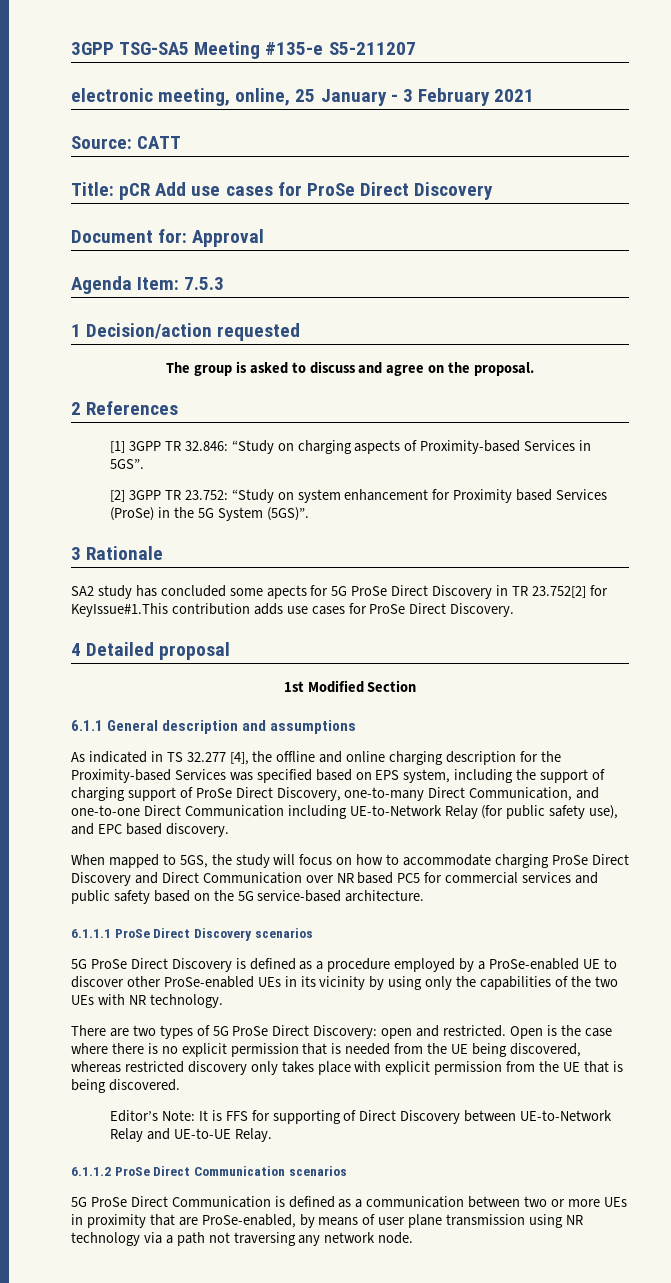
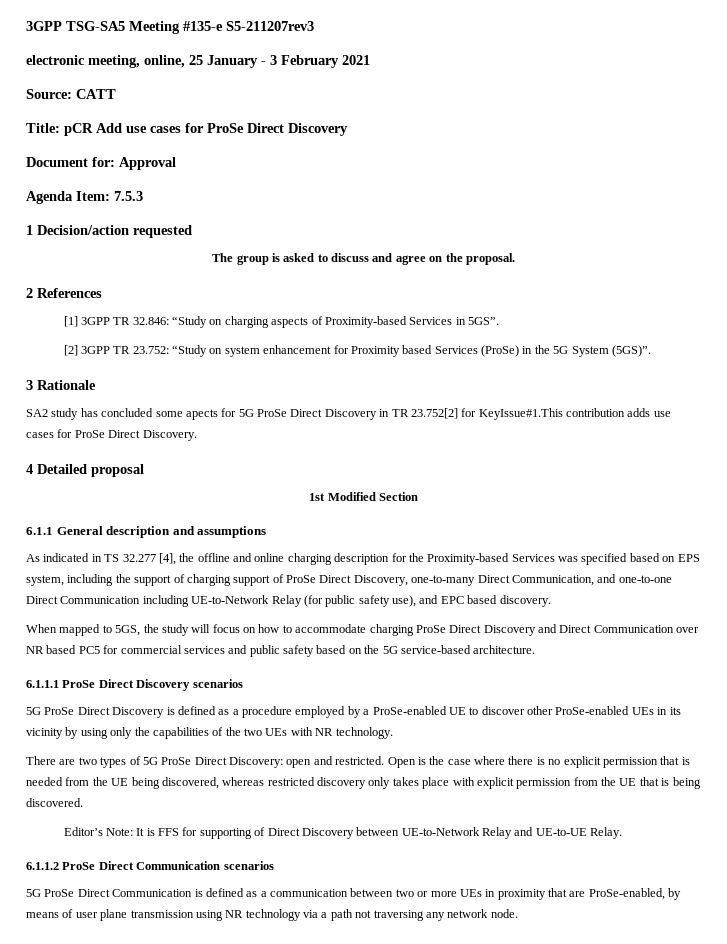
[328,42,416,55] S5-211207 -> [226,21,314,31] S5-211207rev3

